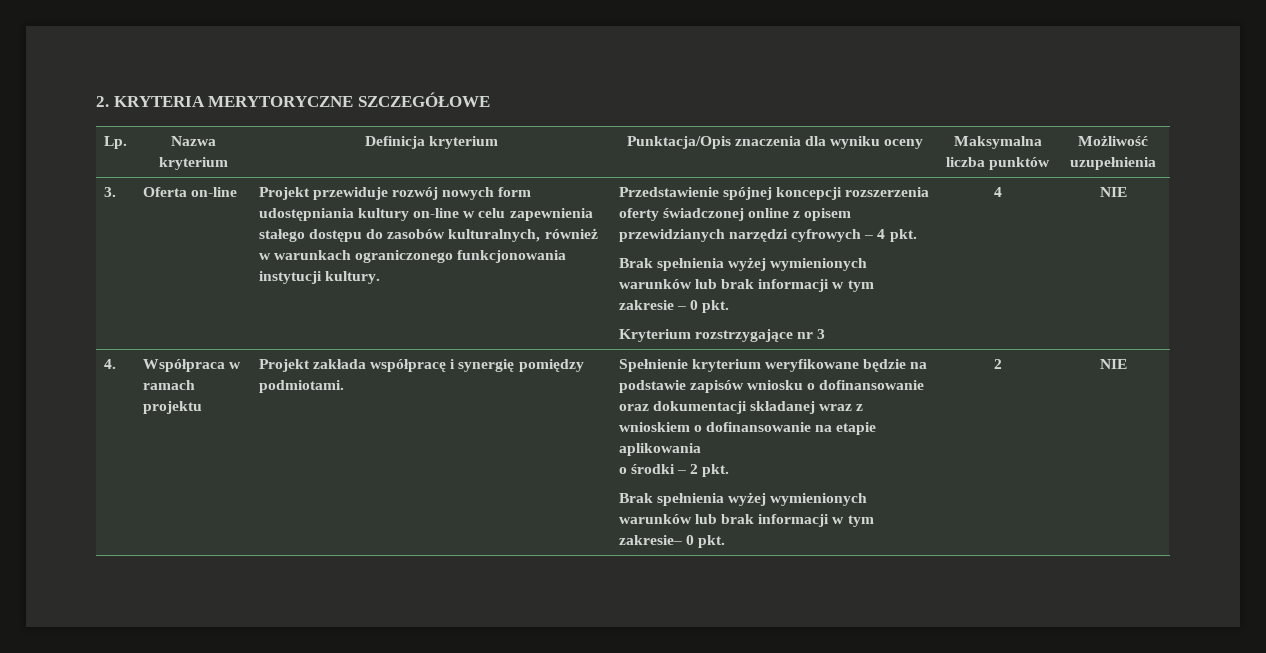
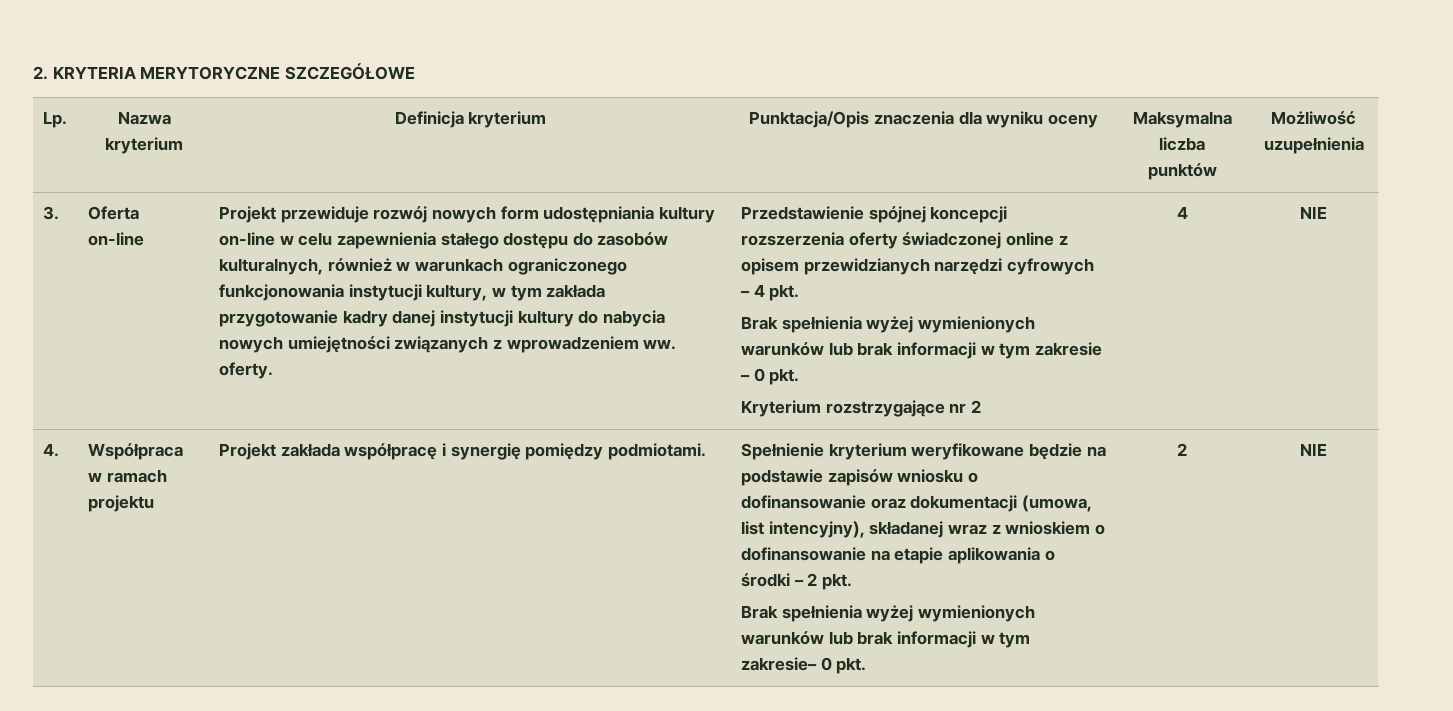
[324,271,380,284] kultury. -> [426,284,606,301] [219,310,665,327] [219,336,677,353] [219,362,274,379] kultury, w tym zakłada przygotowanie kadry danej instytucji kultury do nabycia nowych umiejętności związanych z wprowadzeniem ww. oferty.
[817,329,826,339] 3 -> [970,400,981,413] 2
(747, 407) none -> [1021,495,1092,512] [741,521,865,538] (umowa, list intencyjny),
(701, 449) // -> (1040, 555) none

